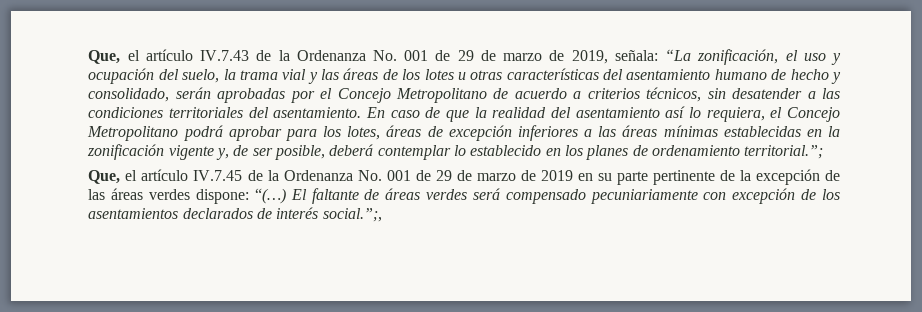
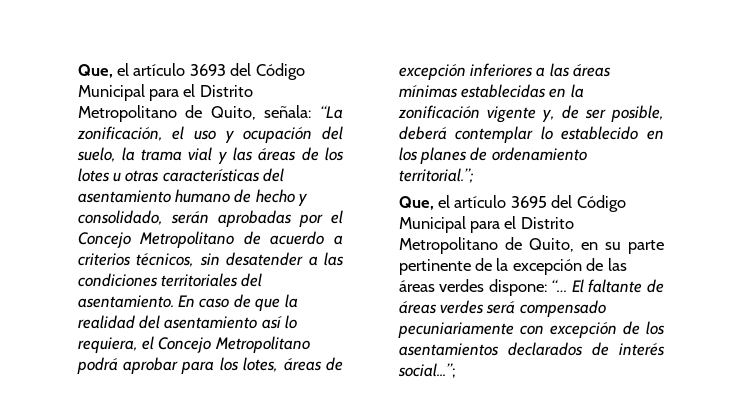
[88,49,608,64] Que, el artículo IV.7.43 de la Ordenanza No. 001 de 29 de marzo de 2019, -> [77,63,305,80] [77,84,253,101] [77,105,256,122] Que, el artículo 3693 del Código Municipal para el Distrito Metropolitano de Quito,
[193,170,573,181] IV.7.45 de la Ordenanza No. 001 de 29 de marzo de 2019 -> [510,195,626,212] [398,216,574,233] [398,237,574,254] 3695 del Código Municipal para el Distrito Metropolitano de Quito,
[254,188,286,204] “(…) -> [551,279,568,292] “…
[322,208,382,222] social.”;, -> [397,363,456,378] social...”;

